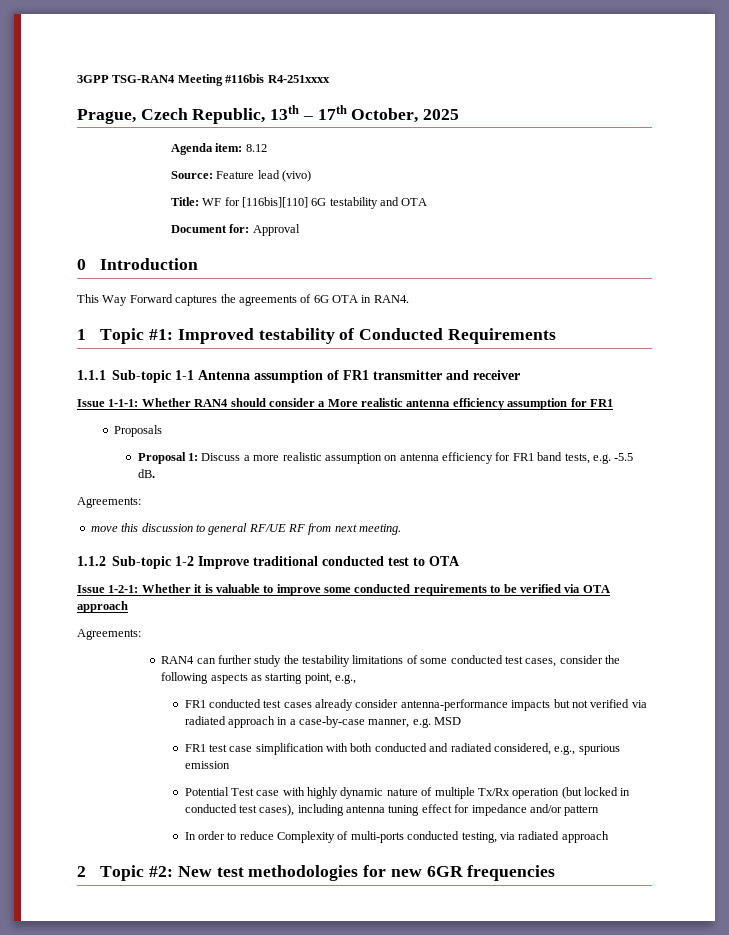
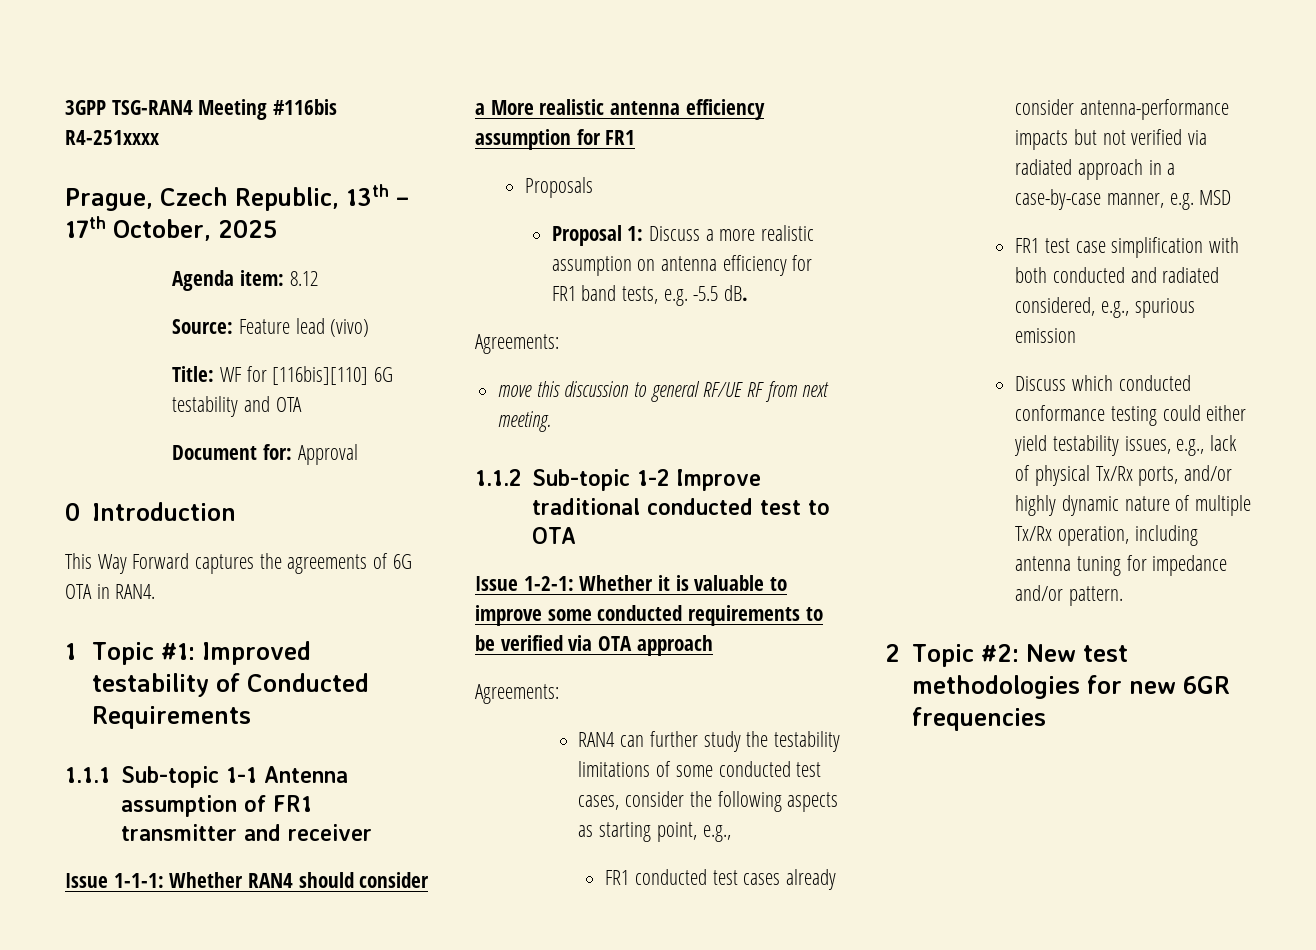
[184,787,305,796] Potential Test case with -> [1015,375,1191,391] [1015,405,1247,426] [1014,435,1237,456] [1015,465,1232,486] Discuss which conducted conformance testing could either yield testability issues, e.g., lack of physical Tx/Rx ports, and/or
[512,787,631,799] [184,804,295,816] operation (but locked in conducted test cases), -> [1057,526,1129,546] operation,
[421,804,452,813] effect -> (1121, 566) none
[564,805,600,816] [184,831,609,843] pattern // In order to reduce Complexity of multi-ports conducted testing, via radiated approach -> [1068,586,1123,606] pattern.

